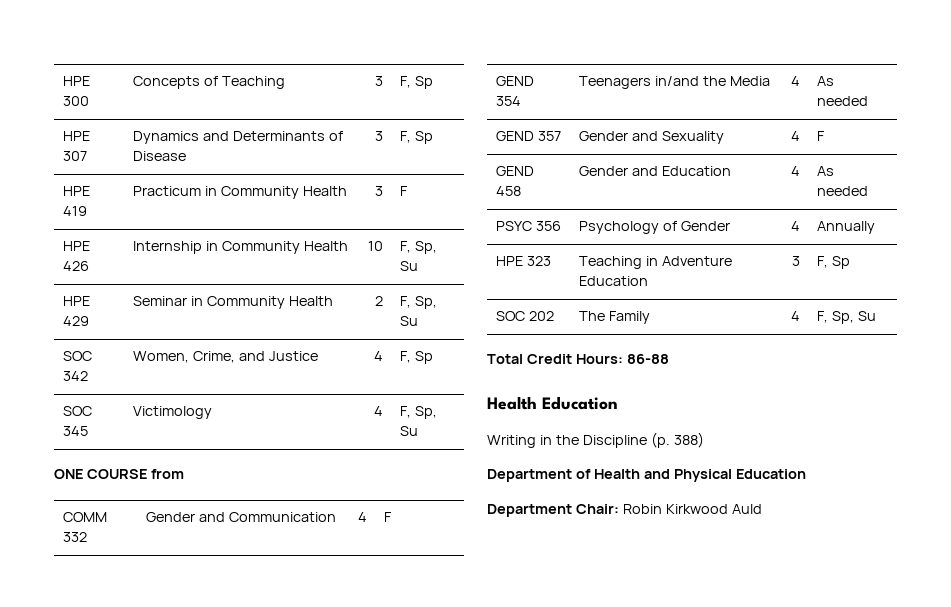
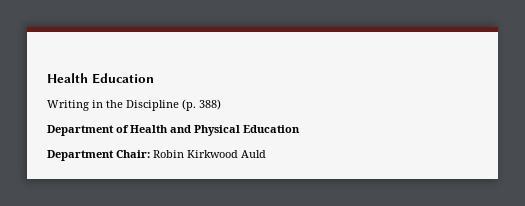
[62,76,90,86] [62,96,89,106] [132,76,285,89] [375,76,384,86] [399,76,433,89] [62,131,90,141] [62,151,87,161] [132,131,343,144] [132,151,186,161] [375,131,384,141] [399,131,433,144] [62,186,90,196] [62,206,87,216] [132,186,347,199] [375,186,384,196] [399,186,408,196] [62,241,90,251] [62,261,89,271] [132,241,348,254] [368,241,384,251] [399,241,437,254] [399,261,418,271] [62,296,90,306] [62,316,89,326] [132,296,333,309] [375,296,384,306] [399,296,437,309] [399,316,418,326] [62,351,92,361] [62,371,88,381] [132,351,318,363] [374,351,384,361] [399,351,433,364] [62,406,92,416] [62,426,88,436] [132,406,212,419] [374,406,384,416] [399,406,437,419] [399,426,418,436] [54,469,184,479] [62,512,107,522] [62,532,87,542] [145,512,336,522] [358,512,368,522] [383,512,392,522] [495,76,534,86] [495,96,521,106] [578,76,770,89] [791,76,801,86] [816,76,834,86] [816,96,868,106] [495,131,561,141] [578,131,724,144] [791,131,801,141] [816,131,825,141] [495,166,534,176] [495,186,521,196] [578,166,731,176] [791,166,801,176] [816,166,834,176] [816,186,868,196] [495,221,561,231] [578,221,730,234] [791,221,801,231] [816,221,875,234] [495,256,551,266] [578,256,732,269] [578,276,648,286] [792,256,801,266] [816,256,850,269] [495,311,554,321] [578,311,650,324] [791,311,801,321] [816,311,876,324] [487,354,669,364] HPE 300 | Concepts of Teaching | 3 | F, Sp // HPE 307 | Dynamics and Determinants of Disease | 3 | F, Sp // HPE 419 | Practicum in Community Health | 3 | F // HPE 426 | Internship in Community Health | 10 | F, Sp, Su // HPE 429 | Seminar in Community Health | 2 | F, Sp, Su // SOC 342 | Women, Crime, and Justice | 4 | F, Sp // SOC 345 | Victimology | 4 | F, Sp, Su // ONE COURSE from // COMM 332 | Gender and Communication | 4 | F // GEND 354 | Teenagers in/and the Media | 4 | As needed // GEND 357 | Gender and Sexuality | 4 | F // GEND 458 | Gender and Education | 4 | As needed // PSYC 356 | Psychology of Gender | 4 | Annually // HPE 323 | Teaching in Adventure Education | 3 | F, Sp // SOC 202 | The Family | 4 | F, Sp, Su // Total Credit Hours: 86-88 // -> (47, 78) none

